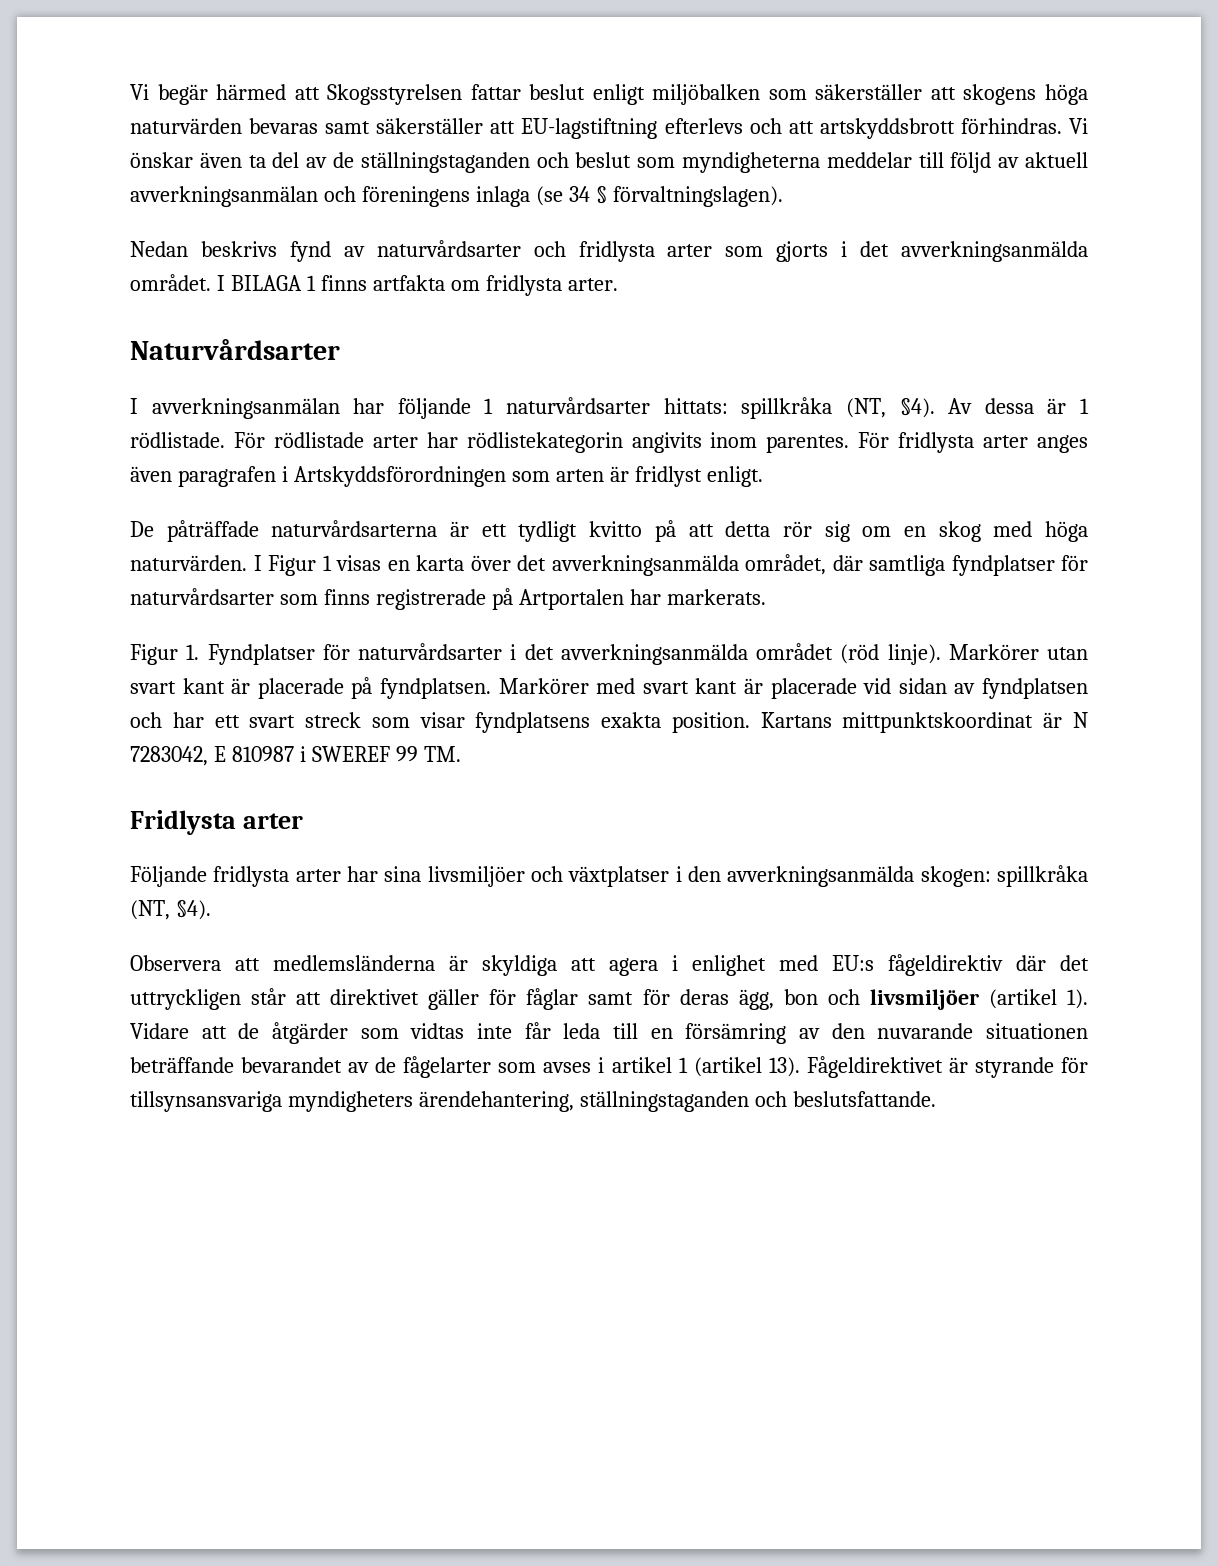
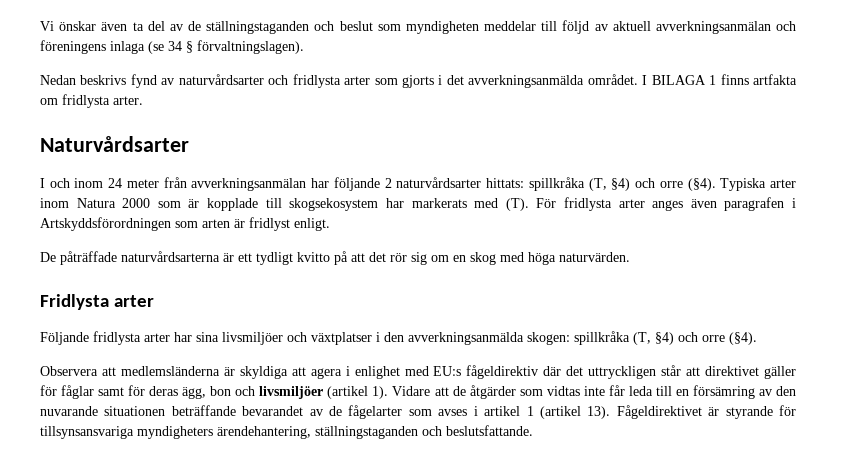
[130,84,1088,105] [130,118,1088,139] Vi begär härmed att Skogsstyrelsen fattar beslut enligt miljöbalken som säkerställer att skogens höga naturvärden bevaras samt säkerställer att EU-lagstiftning efterlevs och att artskyddsbrott förhindras. Vi -> [40,21,54,31] Vi
[682,152,820,173] myndigheterna -> [405,21,479,34] myndigheten
(138, 406) none -> [49,177,187,188] och inom 24 meter från
[484,398,494,414] 1 -> [384,178,392,188] 2
[845,398,1090,418] [130,432,850,453] (NT, §4). Av dessa är 1 rödlistade. För rödlistade arter har rödlistekategorin angivits inom parentes. -> [588,178,796,191] [40,198,529,211] (T, §4) och orre (§4). Typiska arter inom Natura 2000 som är kopplade till skogsekosystem har markerats med (T).
[725,521,771,537] detta -> [369,252,386,262] det
[253,554,1088,576] [130,588,766,610] [130,643,1088,665] [130,677,1089,699] [130,712,1088,733] [130,746,461,766] I Figur 1 visas en karta över det avverkningsanmälda området, där samtliga fyndplatser för naturvårdsarter som finns registrerade på Artportalen har markerats. // Figur 1. Fyndplatser för naturvårdsarter i det avverkningsanmälda området (röd linje). Markörer utan svart kant är placerade på fyndplatsen. Markörer med svart kant är placerade vid sidan av fyndplatsen och har ett svart streck som visar fyndplatsens exakta position. Kartans mittpunktskoordinat är N 7283042, E 810987 i SWEREF 99 TM. -> (630, 257) none
[130,900,211,920] (NT, §4). -> [633,332,757,345] (T, §4) och orre (§4).

